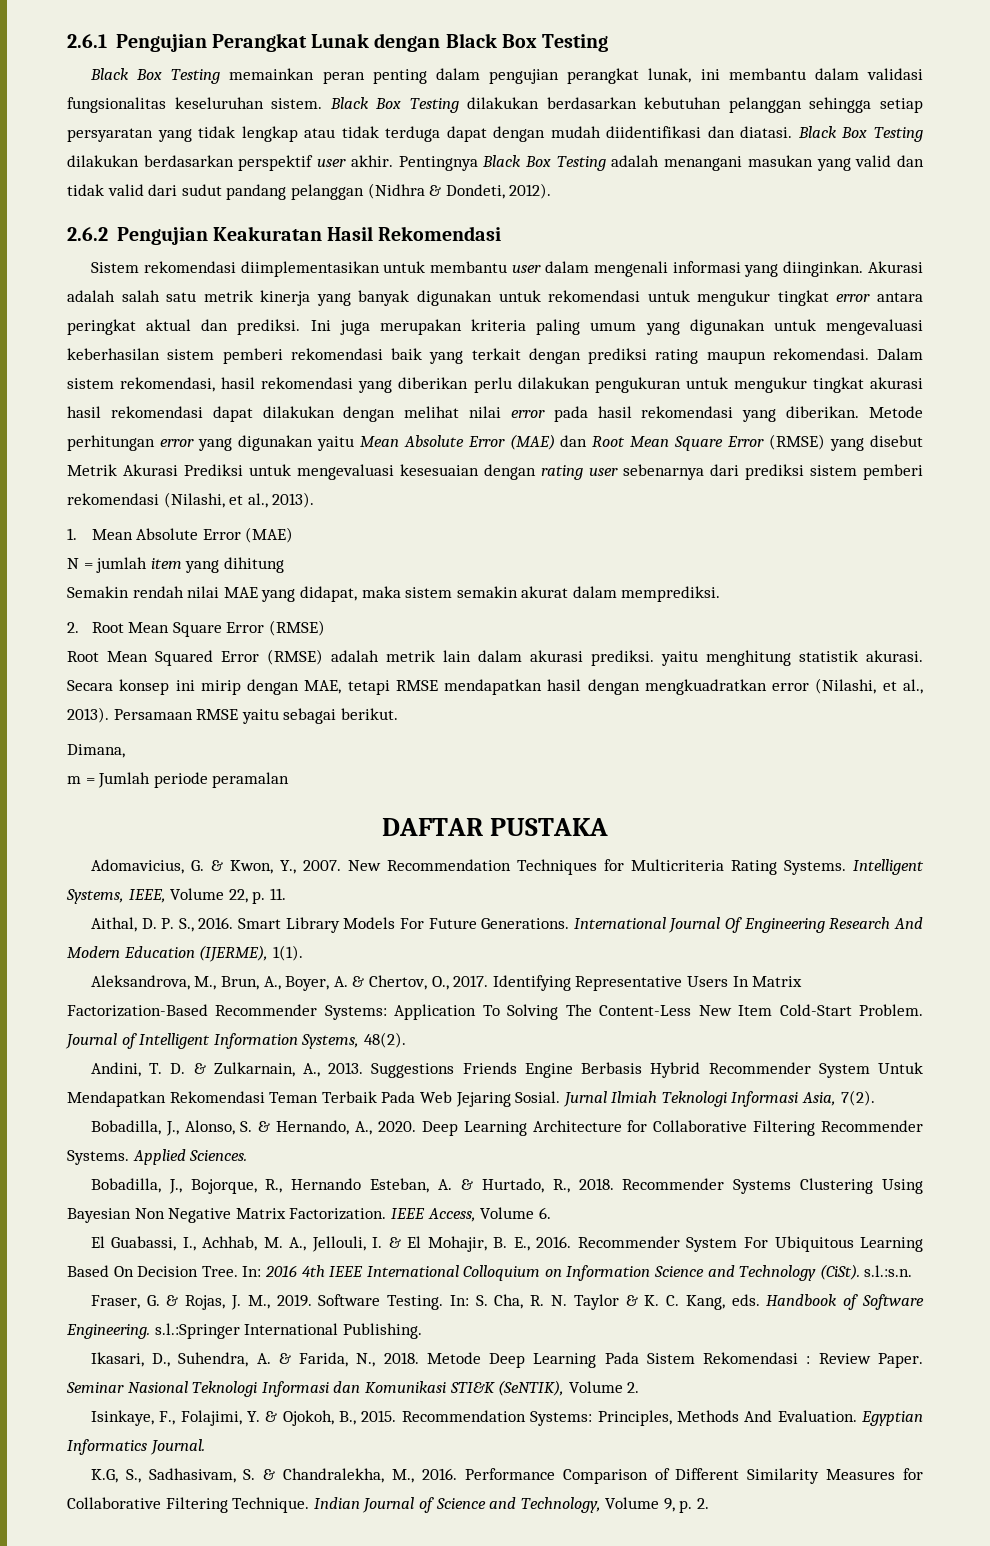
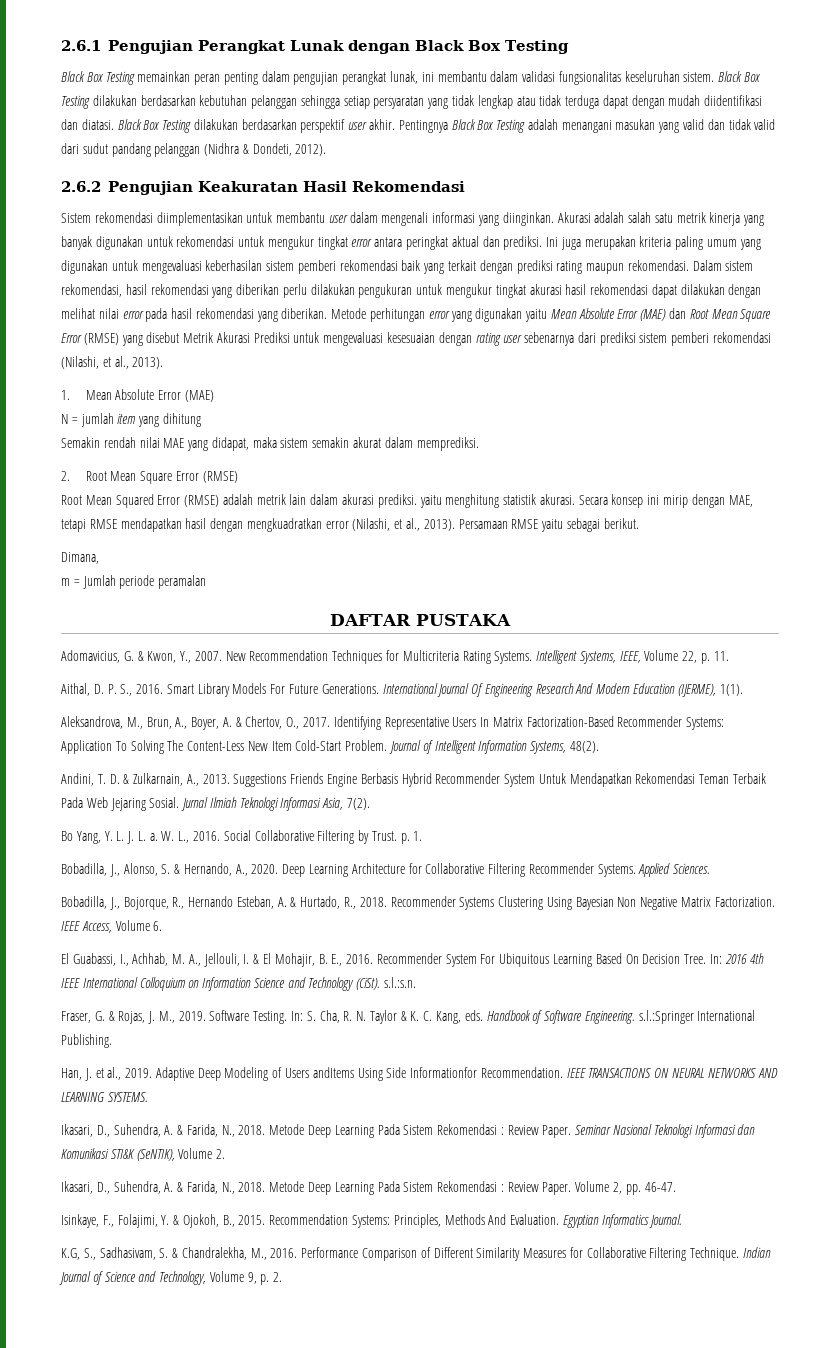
(875, 1098) none -> [61,830,423,844] // Bo Yang, Y. L. J. L. a. W. L., 2016. Social Collaborative Filtering by Trust. p. 1.
(422, 1331) none -> [61,1067,778,1081] [61,1092,148,1102] // Han, J. et al., 2019. Adaptive Deep Modeling of Users andItems Using Side Informationfor Recommendation. IEEE TRANSACTIONS ON NEURAL NETWORKS AND LEARNING SYSTEMS.
(640, 1387) none -> [61,1181,676,1195] // Ikasari, D., Suhendra, A. & Farida, N., 2018. Metode Deep Learning Pada Sistem Rekomendasi : Review Paper. Volume 2, pp. 46-47.

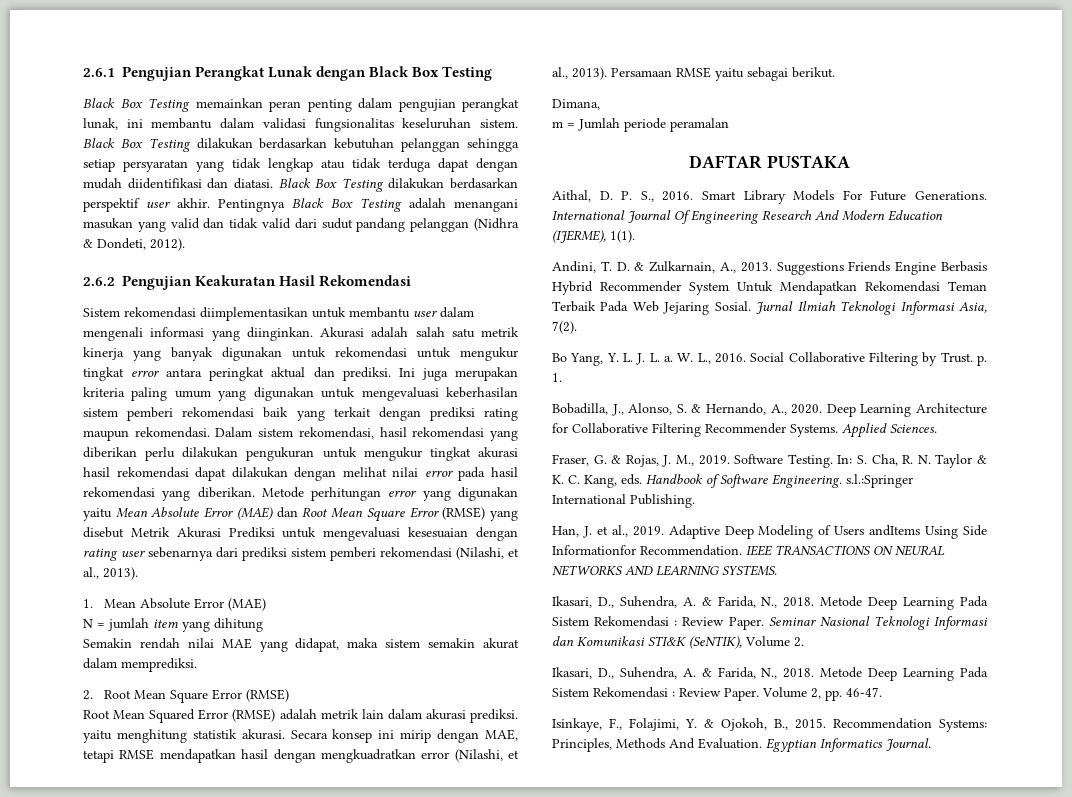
[61,650,729,664] // Adomavicius, G. & Kwon, Y., 2007. New Recommendation Techniques for Multicriteria Rating Systems. Intelligent Systems, IEEE, Volume 22, p. 11. -> (850, 161) none
[61,716,725,730] [61,740,599,754] // Aleksandrova, M., Brun, A., Boyer, A. & Chertov, O., 2017. Identifying Representative Users In Matrix Factorization-Based Recommender Systems: Application To Solving The Content-Less New Item Cold-Start Problem. Journal of Intelligent Information Systems, 48(2). -> (635, 236) none
[61,896,775,910] [61,920,163,933] [61,953,764,967] [61,977,417,991] // Bobadilla, J., Bojorque, R., Hernando Esteban, A. & Hurtado, R., 2018. Recommender Systems Clustering Using Bayesian Non Negative Matrix Factorization. IEEE Access, Volume 6. // El Guabassi, I., Achhab, M. A., Jellouli, I. & El Mohajir, B. E., 2016. Recommender System For Ubiquitous Learning Based On Decision Tree. In: 2016 4th IEEE International Colloquium on Information Science and Technology (CiSt). s.l.:s.n. -> (937, 428) none
[61,1247,772,1261] [59,1271,283,1285] // K.G, S., Sadhasivam, S. & Chandralekha, M., 2016. Performance Comparison of Different Similarity Measures for Collaborative Filtering Technique. Indian Journal of Science and Technology, Volume 9, p. 2. -> (931, 744) none

